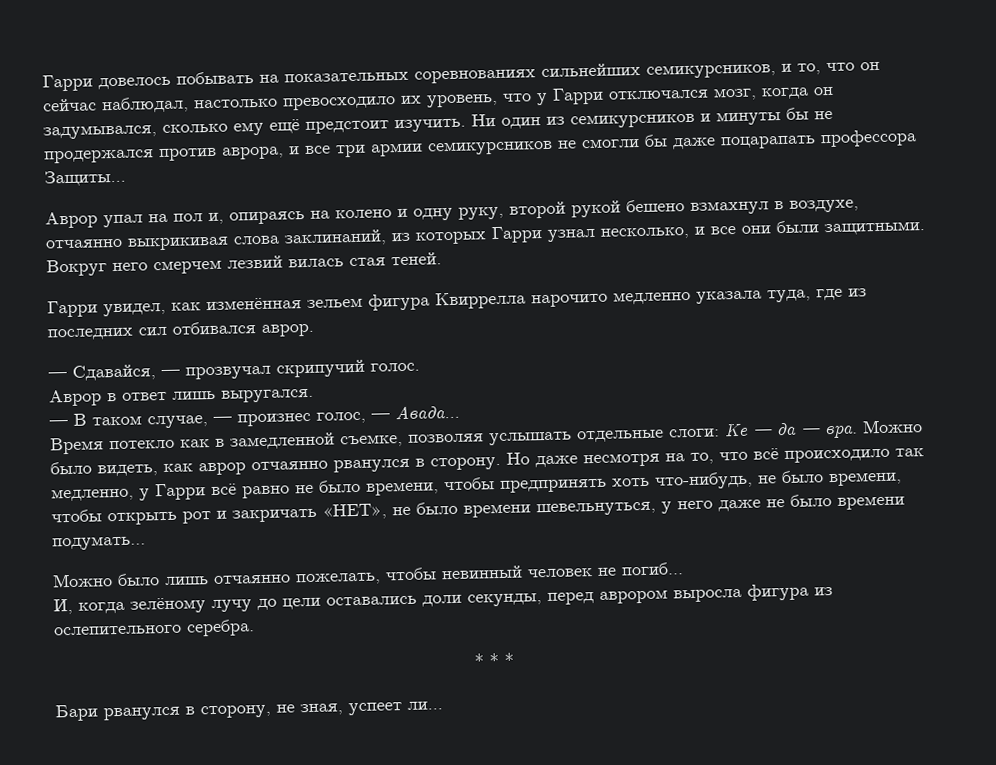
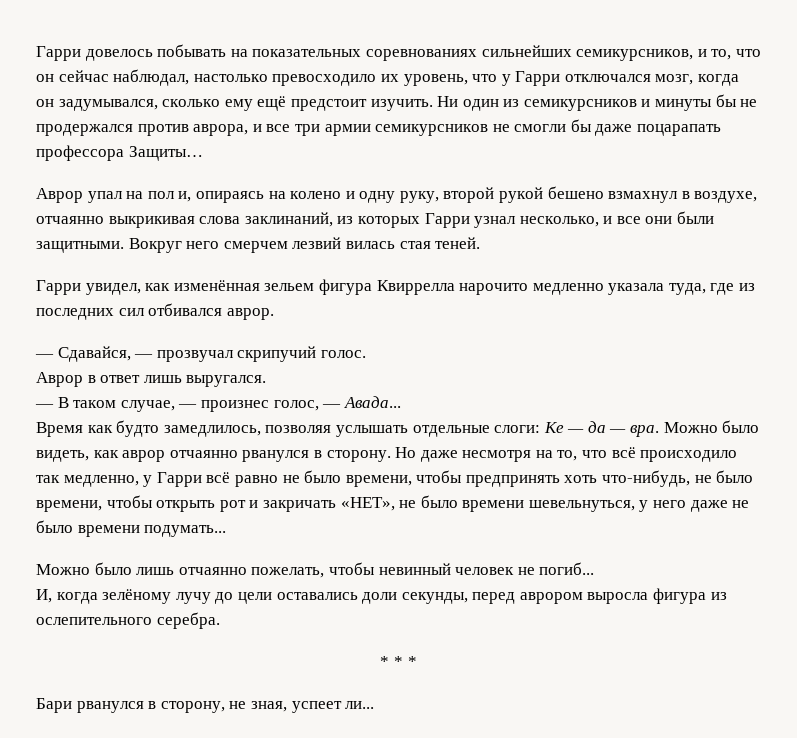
[109,432,403,450] потекло как в замедленной съемке, -> [87,420,261,437] как будто замедлилось,

